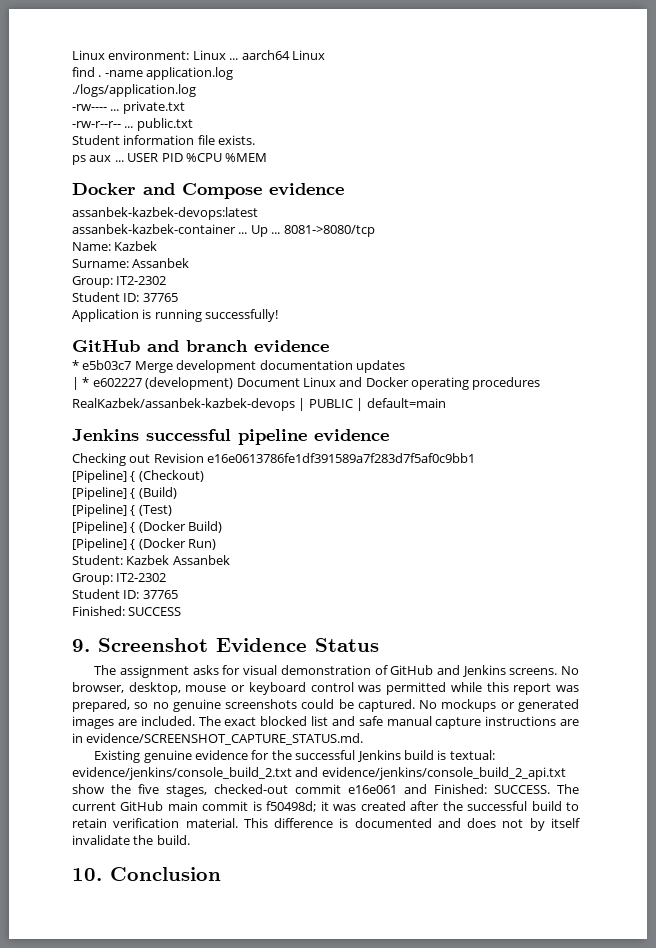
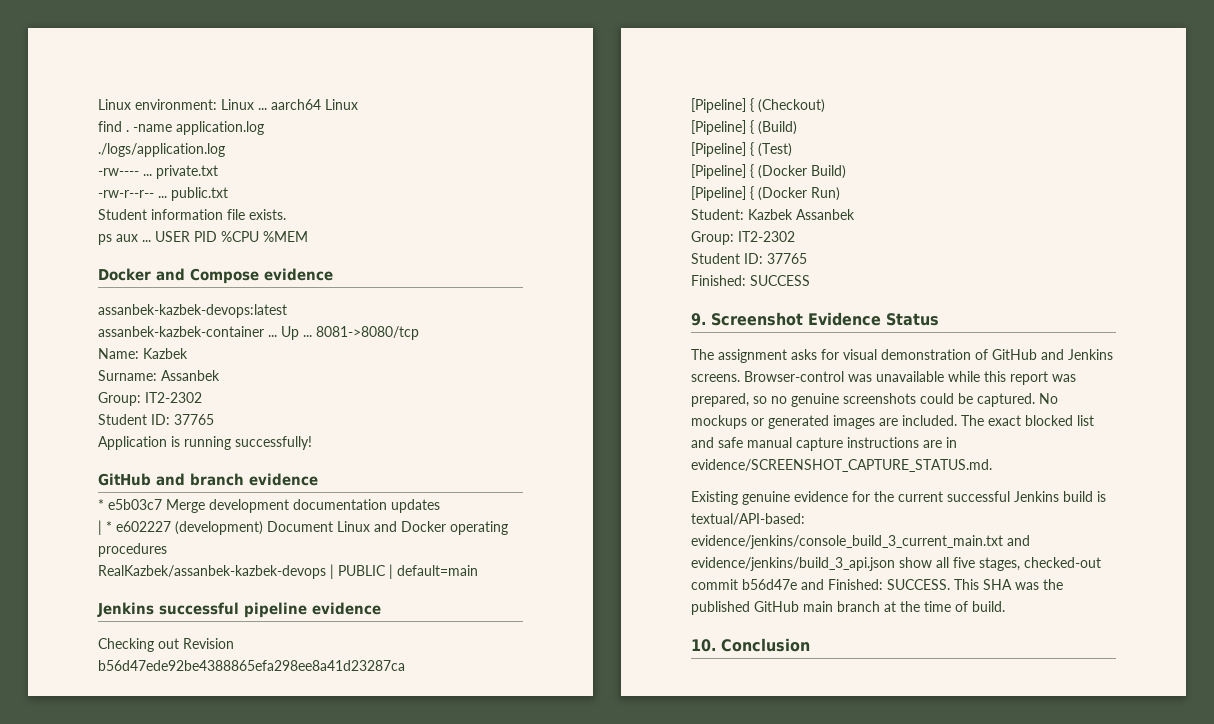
[207,453,476,463] e16e0613786fe1df391589a7f283d7f5af0c9bb1 -> [98,660,405,671] b56d47ede92be4388865efa298ee8a41d23287ca
[561,666,579,675] [72,682,447,695] No browser, desktop, mouse or keyboard control was permitted -> [744,371,944,382] Browser-control was unavailable
(292, 755) none -> [898,491,943,502] current
[449,750,495,760] [72,767,566,780] [72,784,131,794] textual: evidence/jenkins/console_build_2.txt and evidence/jenkins/console_build_2_api.txt show the -> [691,513,805,525] [691,535,1030,549] [691,557,949,571] textual/API-based: evidence/jenkins/console_build_3_current_main.txt and evidence/jenkins/build_3_api.json show all
[348,785,397,794] e16e061 -> [742,579,797,590] b56d47e
[557,784,579,794] [72,801,579,812] [72,818,580,831] [72,835,154,845] The current GitHub main commit is f50498d; it was created after the successful build to retain verification material. This difference is documented and does not by itself invalidate the -> [954,579,1063,590] [691,601,968,615] This SHA was the published GitHub main branch at the time of

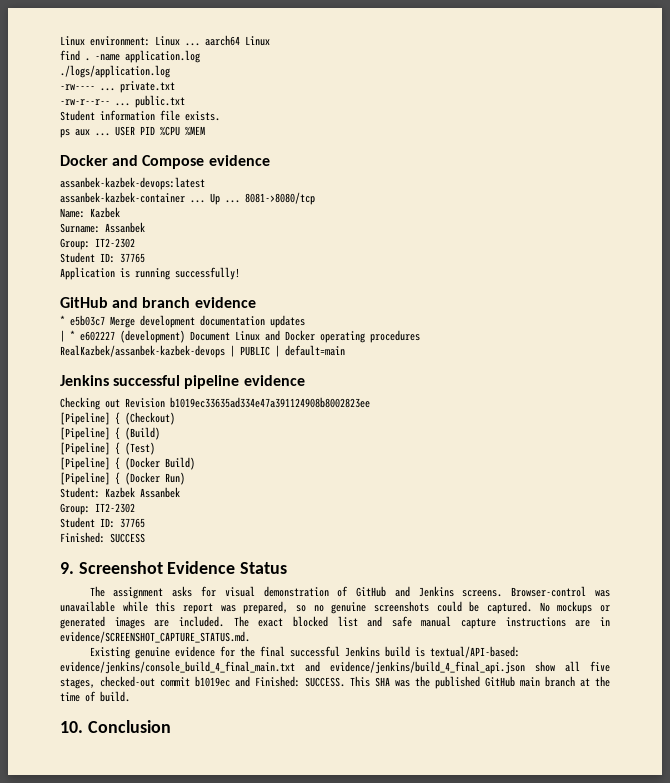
[98,660,405,671] b56d47ede92be4388865efa298ee8a41d23287ca -> [170,397,370,408] b1019ec33635ad334e47a391124908b8002823ee
[898,491,943,502] current -> [259,646,285,657] final
[691,535,1030,549] [691,557,895,571] evidence/jenkins/console_build_3_current_main.txt and evidence/jenkins/build_3_api.json -> [60,661,525,674] evidence/jenkins/console_build_4_final_main.txt and evidence/jenkins/build_4_final_api.json
[742,579,797,590] b56d47e -> [195,676,230,687] b1019ec

